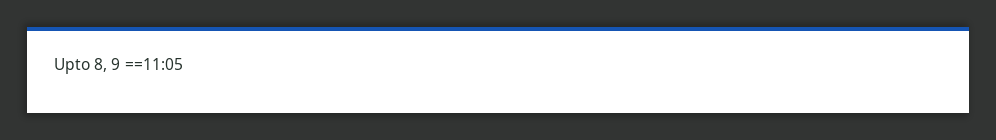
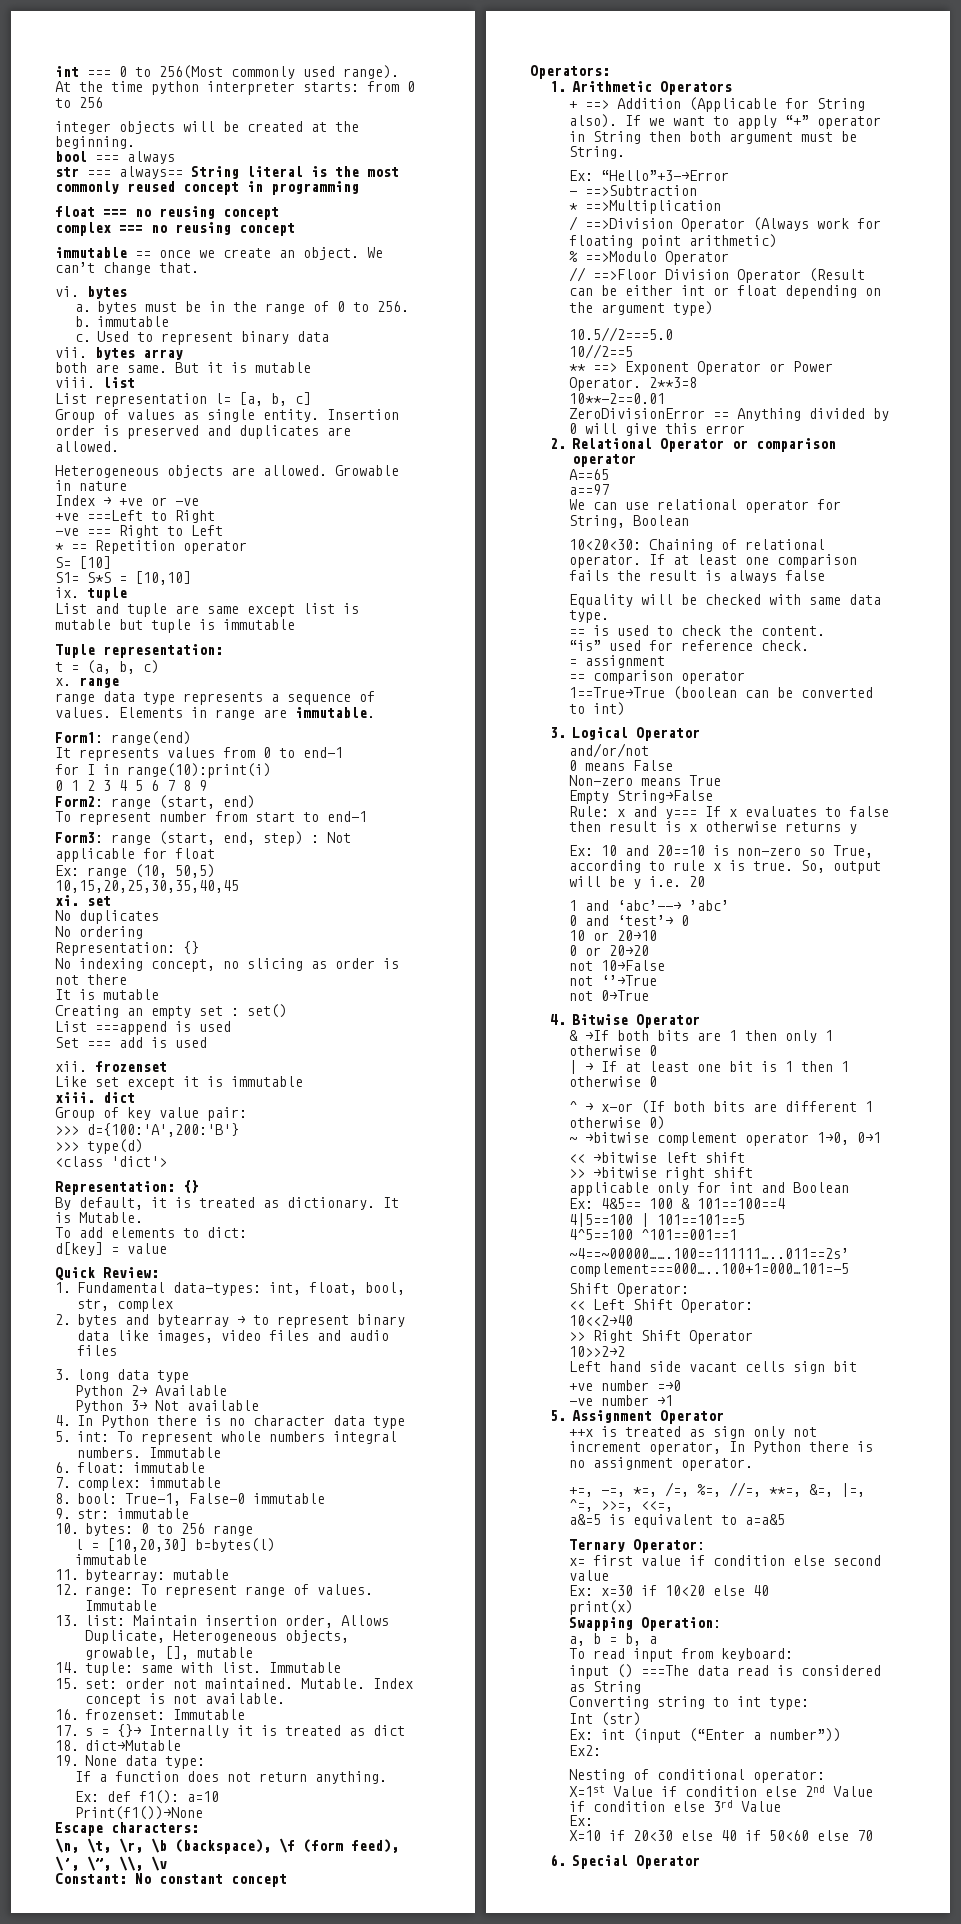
[54,58,183,74] Upto 8, 9 ==11:05 -> [55,65,399,79] [55,81,415,95] [55,97,103,108] [55,121,359,134] [55,136,135,149] [55,151,175,164] [55,166,399,179] [55,181,359,195] [55,206,279,220] [55,222,295,236] [55,247,383,260] [55,262,199,275] [55,286,127,299] [74,301,409,314] [74,316,169,327] [74,331,329,345] [55,347,183,360] [55,362,311,373] [55,377,135,388] [55,392,311,407] [55,409,399,423] [55,425,351,439] [55,441,119,452] [55,465,399,478] [55,480,127,491] [55,495,199,506] [55,510,215,523] [55,525,223,538] [55,540,247,554] [55,556,111,569] [55,571,191,585] [55,587,127,601] [55,603,359,617] [55,619,295,633] [55,644,223,658] [55,660,159,674] [55,677,119,688] [55,691,375,705] [55,707,375,720] [55,731,191,745] [55,747,343,761] [55,763,271,778] [55,780,207,791] [55,795,255,809] [55,811,367,825] [55,831,351,846] [55,848,215,862] [55,864,215,878] [55,880,239,893] [55,895,111,906] [55,910,159,924] [55,926,143,939] [55,941,199,956] [55,958,399,972] [55,974,127,985] [55,989,159,1000] [55,1004,287,1019] [55,1021,231,1035] [55,1037,207,1048] [55,1061,167,1072] [55,1076,303,1090] [55,1092,135,1103] [55,1107,247,1121] [55,1123,239,1137] [55,1139,143,1154] [55,1156,167,1167] [55,1180,199,1195] [55,1197,399,1210] [55,1212,143,1223] [55,1227,247,1238] [55,1242,167,1256] [55,1267,159,1280] [55,1282,405,1296] [77,1298,173,1312] [55,1314,405,1328] [77,1330,389,1343] [77,1345,117,1356] [55,1369,189,1383] [74,1385,227,1398] [74,1400,259,1413] [55,1415,405,1429] [55,1431,397,1445] [77,1447,221,1458] [55,1462,205,1473] [55,1477,221,1491] [55,1493,325,1506] [55,1508,189,1519] [55,1523,253,1536] [74,1538,275,1552] [74,1554,147,1565] [55,1569,229,1582] [55,1584,373,1598] [85,1600,157,1611] [55,1615,389,1628] [85,1630,349,1644] [85,1646,253,1660] [55,1662,341,1676] [55,1678,413,1689] [85,1693,285,1707] [55,1709,245,1720] [55,1724,405,1738] [55,1740,181,1751] [55,1755,205,1769] [74,1771,387,1784] [74,1790,219,1804] [74,1806,203,1820] [55,1822,199,1836] [55,1838,399,1854] [55,1856,167,1871] [55,1873,287,1887] [530,65,610,79] [549,81,732,95] [569,97,866,112] [569,114,882,129] [569,131,858,144] [569,146,626,159] [569,170,730,181] [569,185,698,196] [569,200,722,214] [569,216,882,232] [569,234,778,249] [569,251,730,265] [569,267,866,283] [569,285,882,299] [569,301,714,316] [569,327,674,342] [569,344,634,359] [569,361,834,375] [569,377,698,391] [569,393,666,404] [569,408,890,421] [569,423,746,436] [549,438,836,452] [571,454,636,467] [569,469,610,480] [569,484,610,495] [569,499,842,513] [569,515,690,528] [569,539,826,552] [569,554,858,568] [569,570,826,583] [569,594,882,608] [569,610,610,623] [569,625,826,636] [569,640,810,651] [569,655,666,668] [569,670,746,684] [569,686,874,700] [569,702,626,716] [549,727,700,741] [569,743,650,758] [569,760,674,771] [569,775,722,786] [569,790,714,804] [569,806,890,819] [569,821,858,834] [569,845,874,858] [569,860,882,874] [569,876,706,889] [569,900,730,911] [569,915,690,926] [569,930,658,941] [569,945,650,956] [569,960,666,971] [569,975,658,986] [569,990,650,1001] [549,1014,700,1028] [569,1030,834,1043] [569,1045,658,1056] [569,1060,850,1074] [569,1076,658,1087] [569,1100,874,1114] [569,1116,666,1130] [569,1132,882,1146] [569,1152,746,1163] [569,1167,754,1180] [569,1182,850,1196] [569,1198,786,1209] [569,1213,746,1227] [569,1229,738,1240] [569,1248,850,1259] [569,1263,850,1277] [569,1283,690,1297] [569,1299,754,1313] [569,1315,634,1326] [569,1330,754,1344] [569,1346,626,1357] [569,1361,858,1374] [569,1380,682,1391] [569,1395,674,1406] [549,1410,724,1424] [569,1426,818,1439] [569,1441,874,1455] [569,1457,754,1471] [569,1482,866,1497] [569,1499,674,1512] [569,1514,786,1528] [569,1539,706,1553] [569,1555,882,1566] [569,1570,610,1581] [569,1585,770,1596] [569,1600,634,1615] [569,1617,722,1631] [569,1633,658,1646] [569,1648,794,1662] [569,1664,882,1679] [569,1681,642,1694] [569,1696,810,1710] [569,1712,642,1726] [569,1728,842,1743] [569,1745,602,1756] [569,1769,826,1783] [569,1785,874,1797] [569,1800,782,1812] [569,1815,594,1826] [569,1830,874,1841] [549,1854,700,1869] int === 0 to 256(Most commonly used range). At the time python interpreter starts: from 0 to 256 // integer objects will be created at the beginning. // bool === always // str === always== String literal is the most commonly reused concept in programming // float === no reusing concept // complex === no reusing concept // immutable == once we create an object. We can’t change that. // vi. bytes // a. bytes must be in the range of 0 to 256. // b. immutable // c. Used to represent binary data // vii. bytes array // both are same. But it is mutable // viii. list // List representation l= [a, b, c] // Group of values as single entity. Insertion order is preserved and duplicates are allowed. // Heterogeneous objects are allowed. Growable in nature // Index → +ve or -ve // +ve ===Left to Right // -ve === Right to Left // * == Repetition operator // S= [10] // S1= S*S = [10,10] // ix. tuple // List and tuple are same except list is mutable but tuple is immutable // Tuple representation: // t = (a, b, c) // x. range // range data type represents a sequence of values. Elements in range are immutable. // Form1: range(end) // It represents values from 0 to end-1 // for I in range(10):print(i) // 0 1 2 3 4 5 6 7 8 9 // Form2: range (start, end) // To represent number from start to end-1 // Form3: range (start, end, step) : Not applicable for float // Ex: range (10, 50,5) // 10,15,20,25,30,35,40,45 // xi. set // No duplicates // No ordering // Representation: {} // No indexing concept, no slicing as order is not there // It is mutable // Creating an empty set : set() // List ===append is used // Set === add is used // xii. frozenset // Like set except it is immutable // xiii. dict // Group of key value pair: // >>> d={100:'A',200:'B'} // >>> type(d) // <class 'dict'> // Representation: {} // By default, it is treated as dictionary. It is Mutable. // To add elements to dict: // d[key] = value // Quick Review: // 1. Fundamental data-types: int, float, bool, str, complex // 2. bytes and bytearray → to represent binary data like images, video files and audio files // 3. long data type // Python 2→ Available // Python 3→ Not available // 4. In Python there is no character data type // 5. int: To represent whole numbers integral numbers. Immutable // 6. float: immutable // 7. complex: immutable // 8. bool: True-1, False-0 immutable // 9. str: immutable // 10. bytes: 0 to 256 range // l = [10,20,30] b=bytes(l) // immutable // 11. bytearray: mutable // 12. range: To represent range of values. Immutable // 13. list: Maintain insertion order, Allows Duplicate, Heterogeneous objects, growable, [], mutable // 14. tuple: same with list. Immutable // 15. set: order not maintained. Mutable. Index concept is not available. // 16. frozenset: Immutable // 17. s = {}→ Internally it is treated as dict // 18. dict→Mutable // 19. None data type: // If a function does not return anything. // Ex: def f1(): a=10 // Print(f1())→None // Escape characters: // \n, \t, \r, \b (backspace), \f (form feed), \’, \”, \\, \v // Constant: No constant concept // Operators: // 1. Arithmetic Operators // + ==> Addition (Applicable for String also). If we want to apply “+” operator in String then both argument must be String. // Ex: “Hello”+3-→Error // - ==>Subtraction // * ==>Multiplication // / ==>Division Operator (Always work for floating point arithmetic) // % ==>Modulo Operator // // ==>Floor Division Operator (Result can be either int or float depending on the argument type) // 10.5//2===5.0 // 10//2==5 // ** ==> Exponent Operator or Power Operator. 2**3=8 // 10**-2==0.01 // ZeroDivisionError == Anything divided by 0 will give this error // 2. Relational Operator or comparison operator // A==65 // a==97 // We can use relational operator for String, Boolean // 10<20<30: Chaining of relational operator. If at least one comparison fails the result is always false // Equality will be checked with same data type. // == is used to check the content. // “is” used for reference check. // = assignment // == comparison operator // 1==True→True (boolean can be converted to int) // 3. Logical Operator // and/or/not // 0 means False // Non-zero means True // Empty String→False // Rule: x and y=== If x evaluates to false then result is x otherwise returns y // Ex: 10 and 20==10 is non-zero so True, according to rule x is true. So, output will be y i.e. 20 // 1 and ‘abc’--→ ’abc’ // 0 and ‘test’→ 0 // 10 or 20→10 // 0 or 20→20 // not 10→False // not ‘’→True // not 0→True // 4. Bitwise Operator // & →If both bits are 1 then only 1 otherwise 0 // | → If at least one bit is 1 then 1 otherwise 0 // ^ → x-or (If both bits are different 1 otherwise 0) // ~ →bitwise complement operator 1→0, 0→1 // << →bitwise left shift // >> →bitwise right shift // applicable only for int and Boolean // Ex: 4&5== 100 & 101==100==4 // 4|5==100 | 101==101==5 // 4^5==100 ^101==001==1 // ~4==~00000…….100==111111…..011==2s’ complement===000…..100+1=000…101=-5 // Shift Operator: // << Left Shift Operator: // 10<<2→40 // >> Right Shift Operator // 10>>2→2 // Left hand side vacant cells sign bit // +ve number =→0 // -ve number →1 // 5. Assignment Operator // ++x is treated as sign only not increment operator, In Python there is no assignment operator. // +=, -=, *=, /=, %=, //=, **=, &=, |=, ^=, >>=, <<=, // a&=5 is equivalent to a=a&5 // Ternary Operator: // x= first value if condition else second value // Ex: x=30 if 10<20 else 40 // print(x) // Swapping Operation: // a, b = b, a // To read input from keyboard: // input () ===The data read is considered as String // Converting string to int type: // Int (str) // Ex: int (input (“Enter a number”)) // Ex2: // Nesting of conditional operator: // X=1st Value if condition else 2nd Value if condition else 3rd Value // Ex: // X=10 if 20<30 else 40 if 50<60 else 70 // 6. Special Operator

